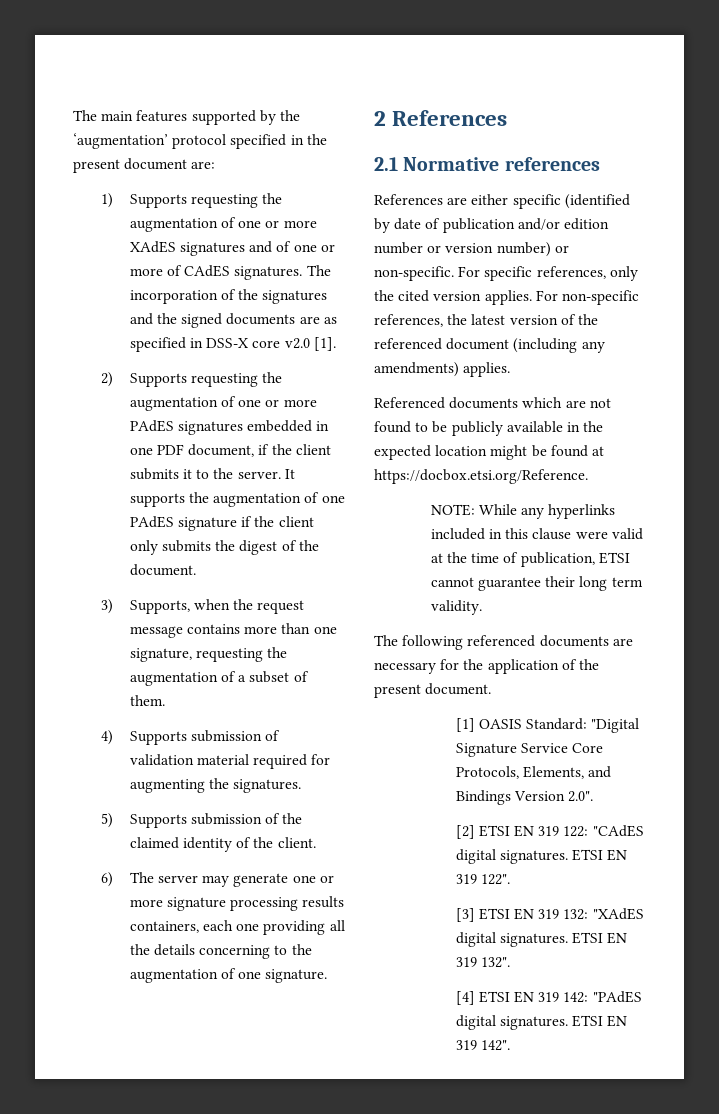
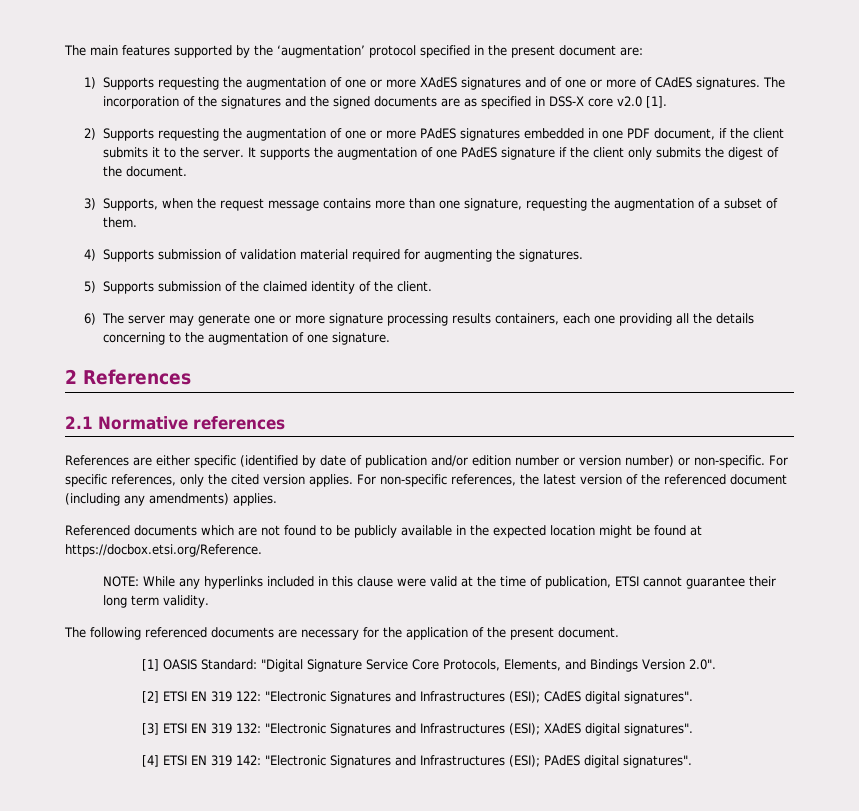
[592,825,644,837] [455,849,628,864] [455,874,510,885] "CAdES digital signatures. ETSI EN 319 122". -> [264,691,693,704] "Electronic Signatures and Infrastructures (ESI); CAdES digital signatures".
[592,908,644,920] [455,932,628,947] [455,957,510,968] "XAdES digital signatures. ETSI EN 319 132". -> [264,723,693,736] "Electronic Signatures and Infrastructures (ESI); XAdES digital signatures".
[592,991,642,1003] [455,1015,628,1030] [455,1040,510,1051] "PAdES digital signatures. ETSI EN 319 142". -> [264,755,692,768] "Electronic Signatures and Infrastructures (ESI); PAdES digital signatures".

